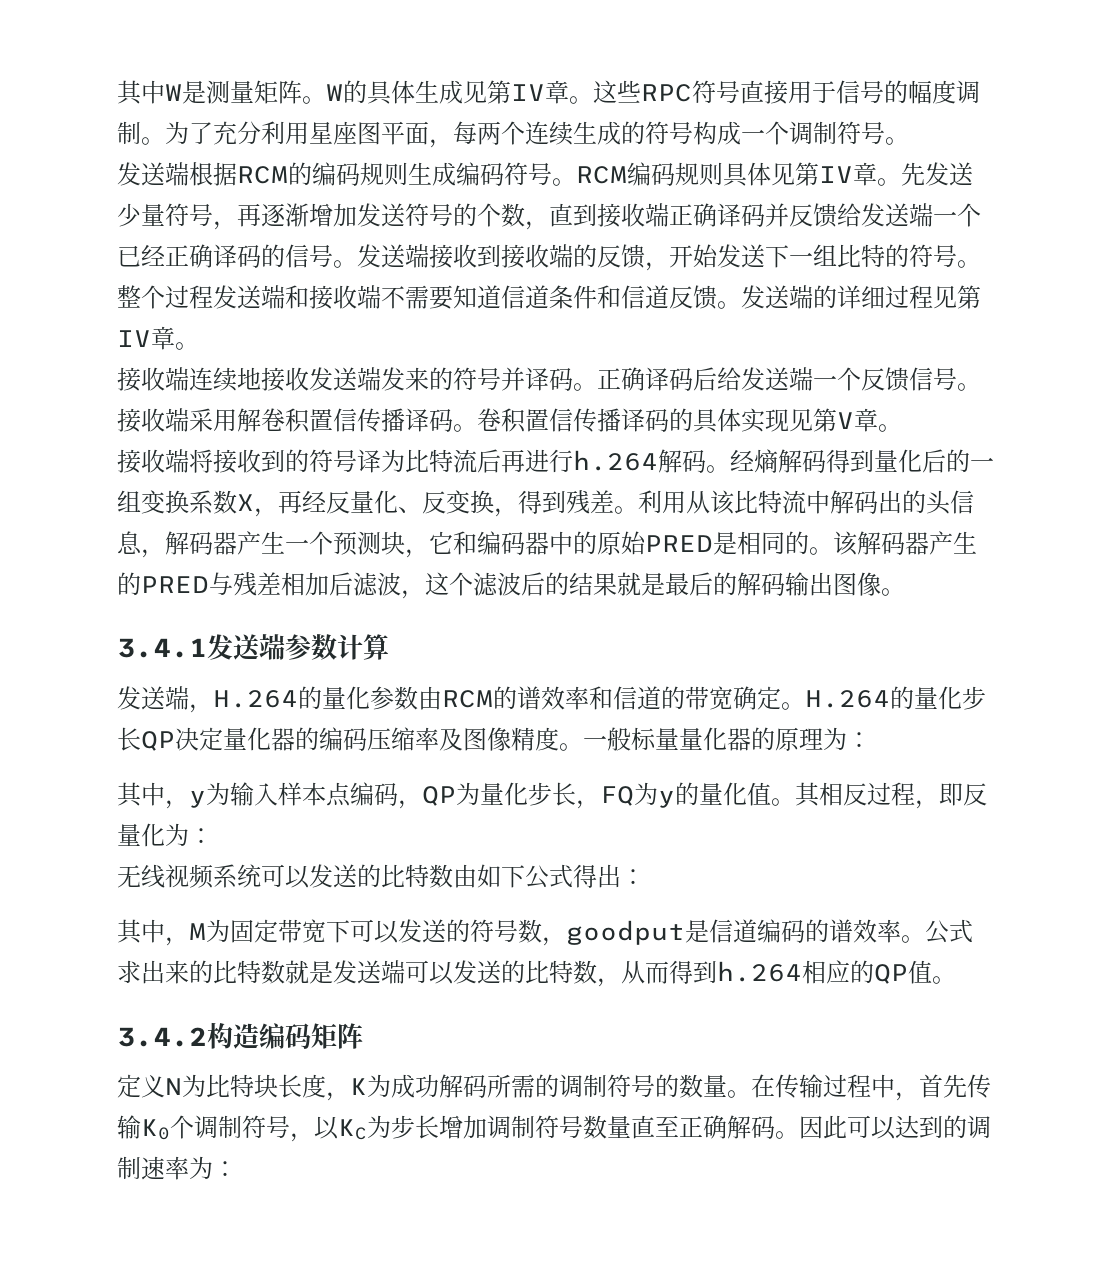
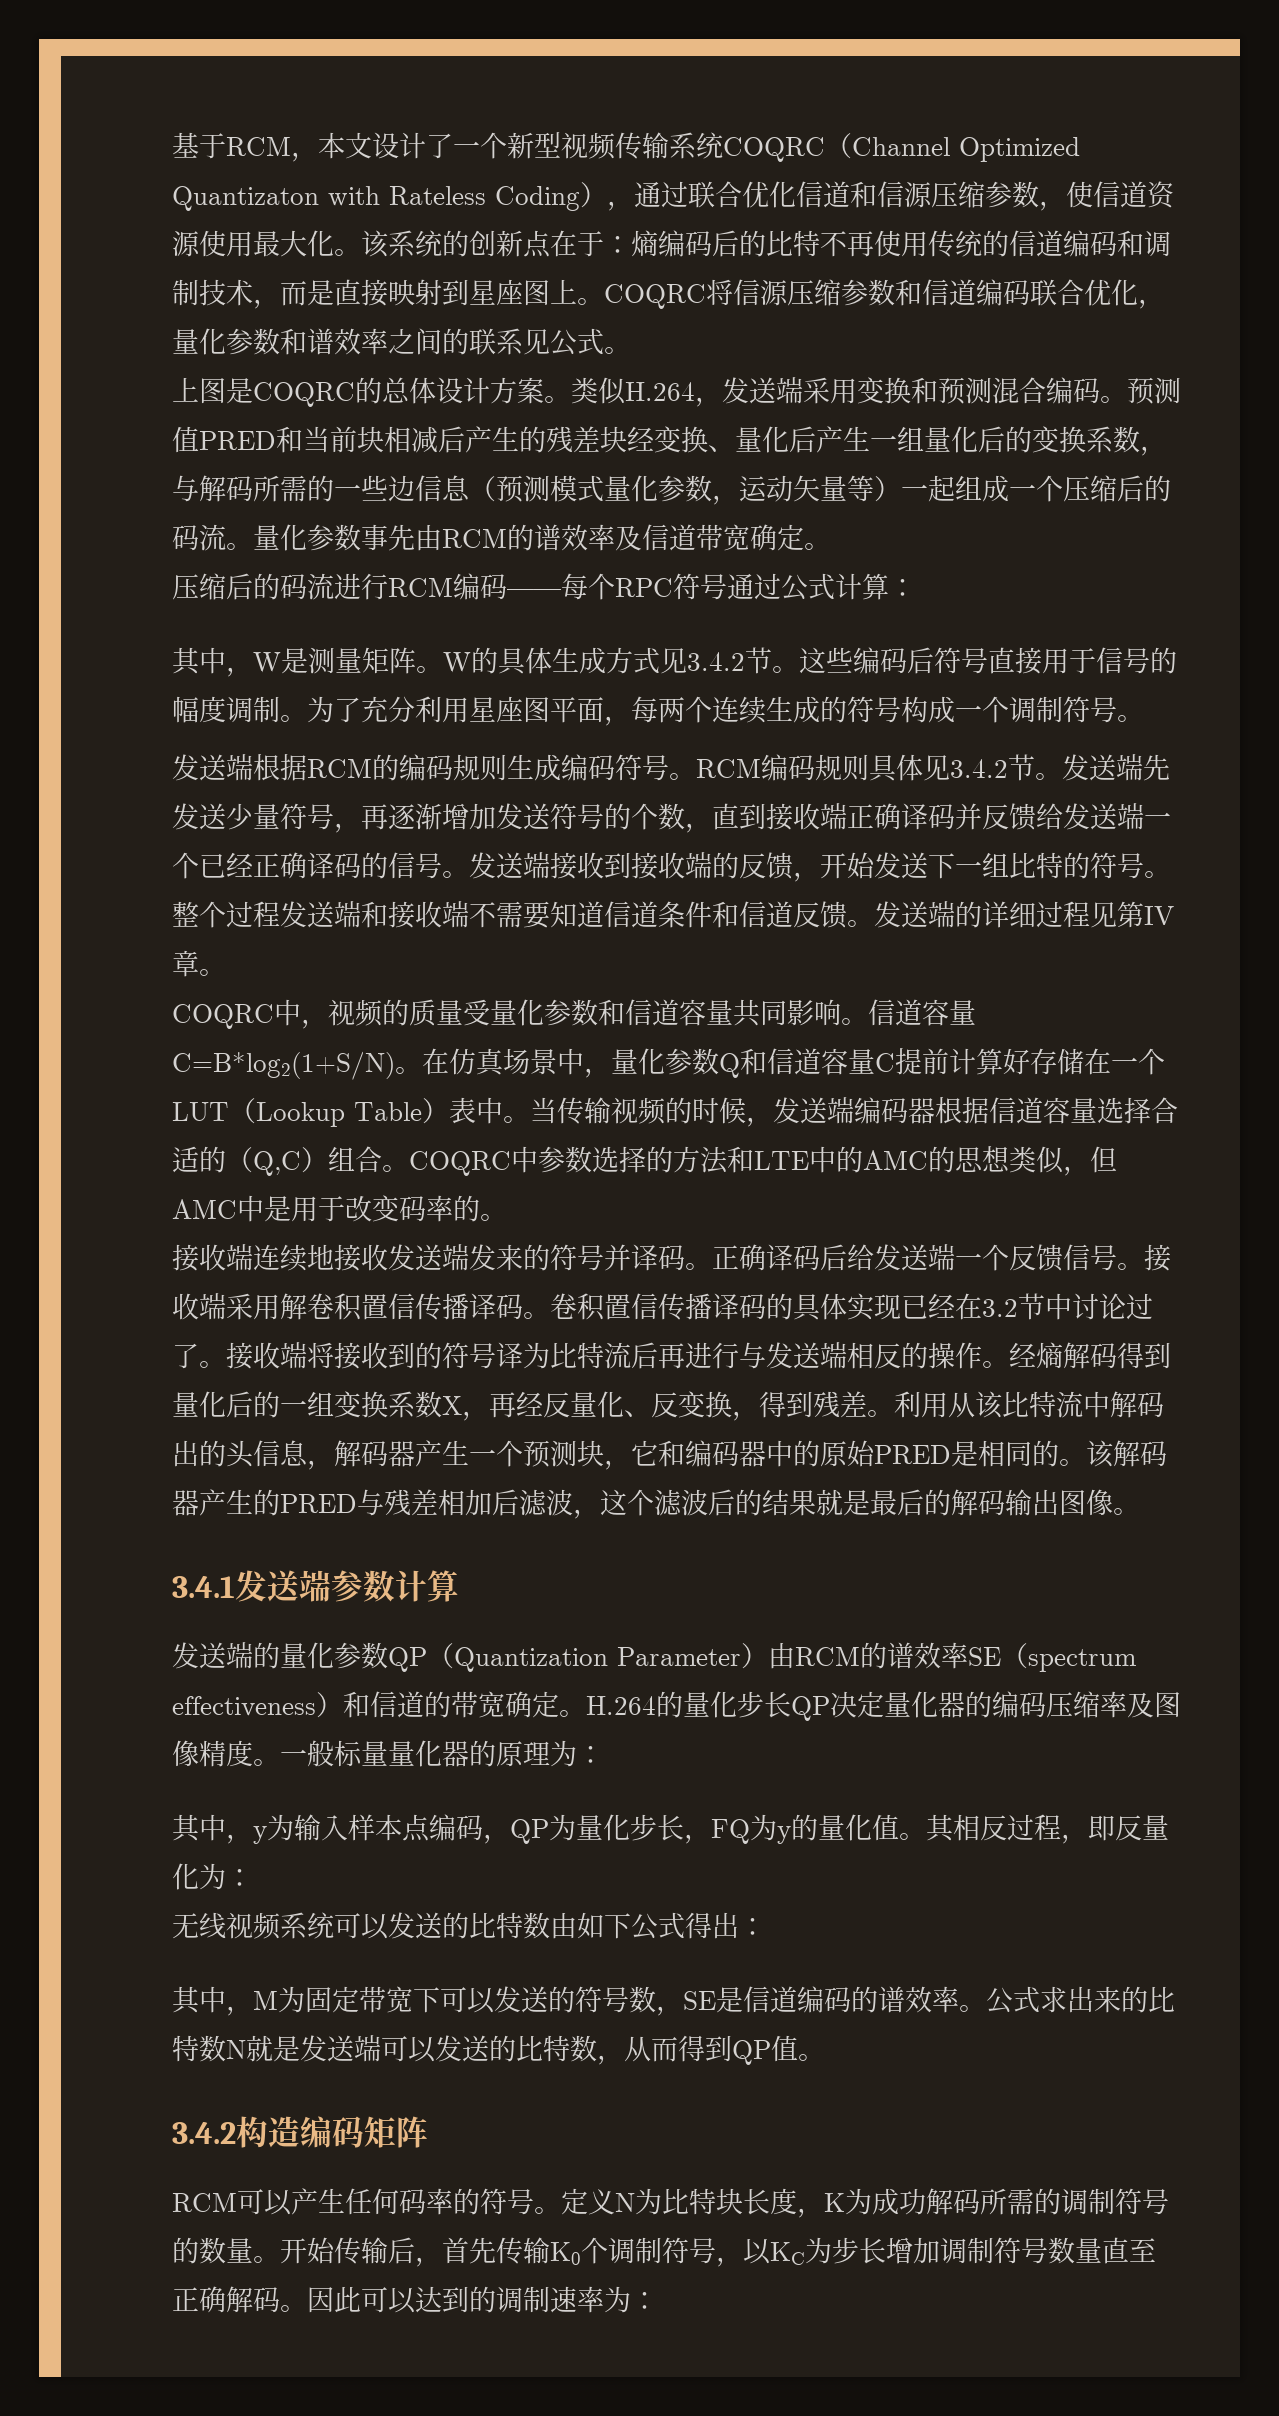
[117,80,165,105] 其中 -> [172,132,1080,162] [172,181,1175,211] [172,230,1171,258] [172,279,1165,309] [172,328,631,356] [172,377,1181,407] [172,426,1167,456] [172,475,1171,505] [172,524,831,551] [172,573,916,601] [172,647,253,677] 基于RCM，本文设计了一个新型视频传输系统COQRC（Channel Optimized Quantizaton with Rateless Coding），通过联合优化信道和信源压缩参数，使信道资源使用最大化。该系统的创新点在于：熵编码后的比特不再使用传统的信道编码和调制技术，而是直接映射到星座图上。COQRC将信源压缩参数和信道编码联合优化，量化参数和谱效率之间的联系见公式。 // 上图是COQRC的总体设计方案。类似H.264，发送端采用变换和预测混合编码。预测值PRED和当前块相减后产生的残差块经变换、量化后产生一组量化后的变换系数，与解码所需的一些边信息（预测模式量化参数，运动矢量等）一起组成一个压缩后的码流。量化参数事先由RCM的谱效率及信道带宽确定。 // 压缩后的码流进行RCM编码——每个RPC符号通过公式计算： // 其中，
[463,80,692,104] 见第IV章。这些RPC -> [606,647,934,674] 方式见3.4.2节。这些编码后
[795,162,901,186] 第IV章。 -> [950,754,1143,781] 3.4.2节。发送端
(199, 346) none -> [172,999,976,1029] [172,1048,1165,1080] [172,1097,1178,1127] [172,1146,1117,1176] [172,1195,507,1222] // COQRC中，视频的质量受量化参数和信道容量共同影响。信道容量C=B*log2(1+S/N)。在仿真场景中，量化参数Q和信道容量C提前计算好存储在一个LUT（Lookup Table）表中。当传输视频的时候，发送端编码器根据信道容量选择合适的（Q,C）组合。COQRC中参数选择的方法和LTE中的AMC的思想类似，但AMC中是用于改变码率的。
[789,408,902,432] 见第V章。 // -> [901,1293,1153,1320] [172,1343,226,1369] 已经在3.2节中讨论过了。
[573,449,706,473] h.264解码 -> [739,1342,982,1369] 与发送端相反的操作
[189,690,298,713] ，H.264 -> (253, 1655) none
[418,686,589,710] 由RCM的谱效率 -> [388,1642,1136,1672] [172,1692,343,1718] QP（Quantization Parameter）由RCM的谱效率SE（spectrum effectiveness）
[566,920,685,945] goodput -> [683,1991,716,2010] SE
(285, 972) none -> [226,2040,246,2059] N
[717,960,874,984] h.264相应的 -> (732, 2048) none
(363, 1036) none -> [172,2188,561,2216] RCM可以产生任何码率的符号。
[751,1074,895,1098] 在传输过程中 -> [280,2237,415,2264] 开始传输后

